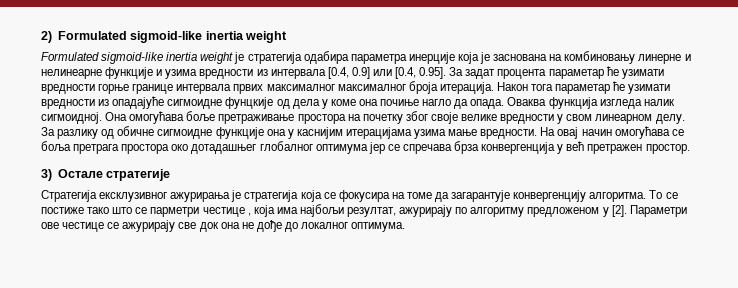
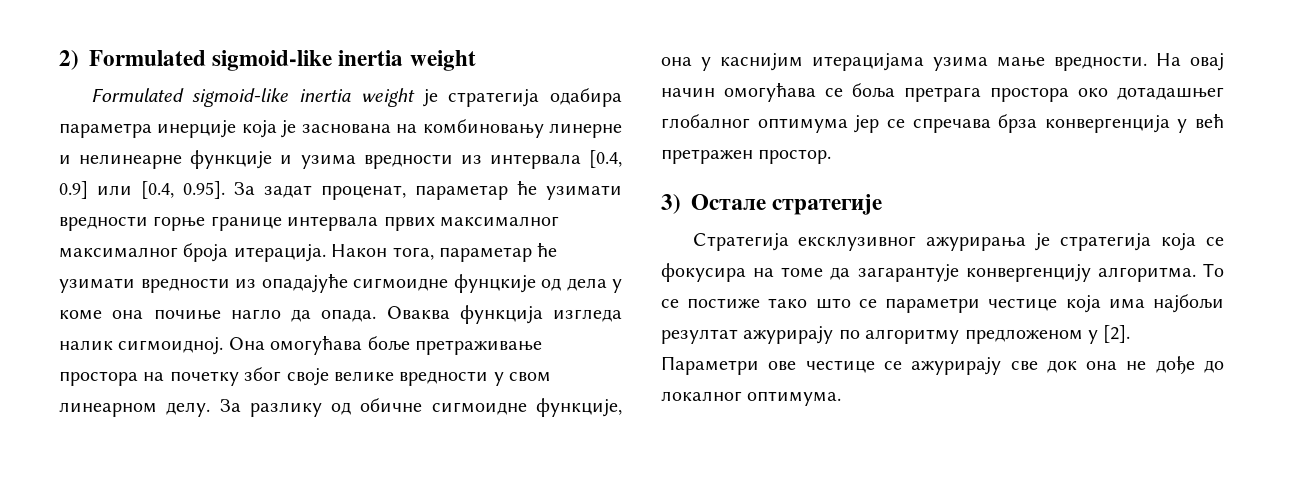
[497,69,547,79] процента -> [321,185,406,200] проценат,
[531,84,554,91] тога -> [392,247,434,260] тога,
[215,127,264,139] функције -> [536,398,622,417] функције,
[150,207,251,217] парметри честице , -> [885,298,1058,313] параметри честице
[347,207,397,217] резултат, -> [661,329,738,344] резултат

